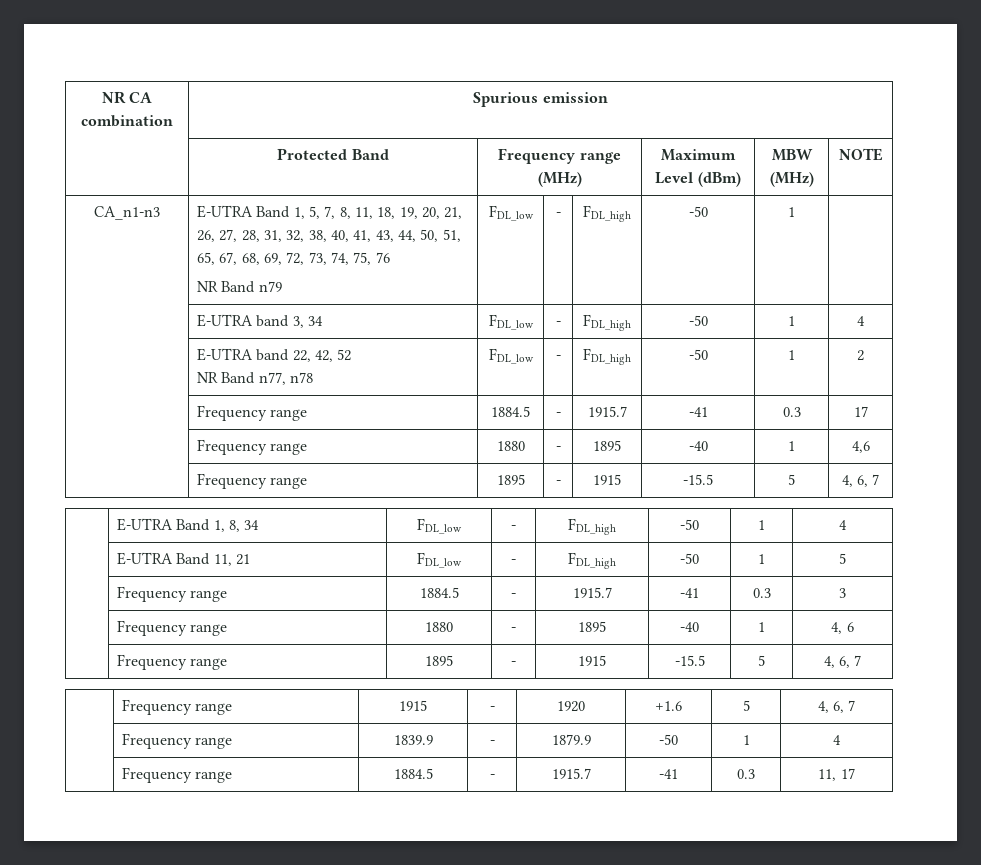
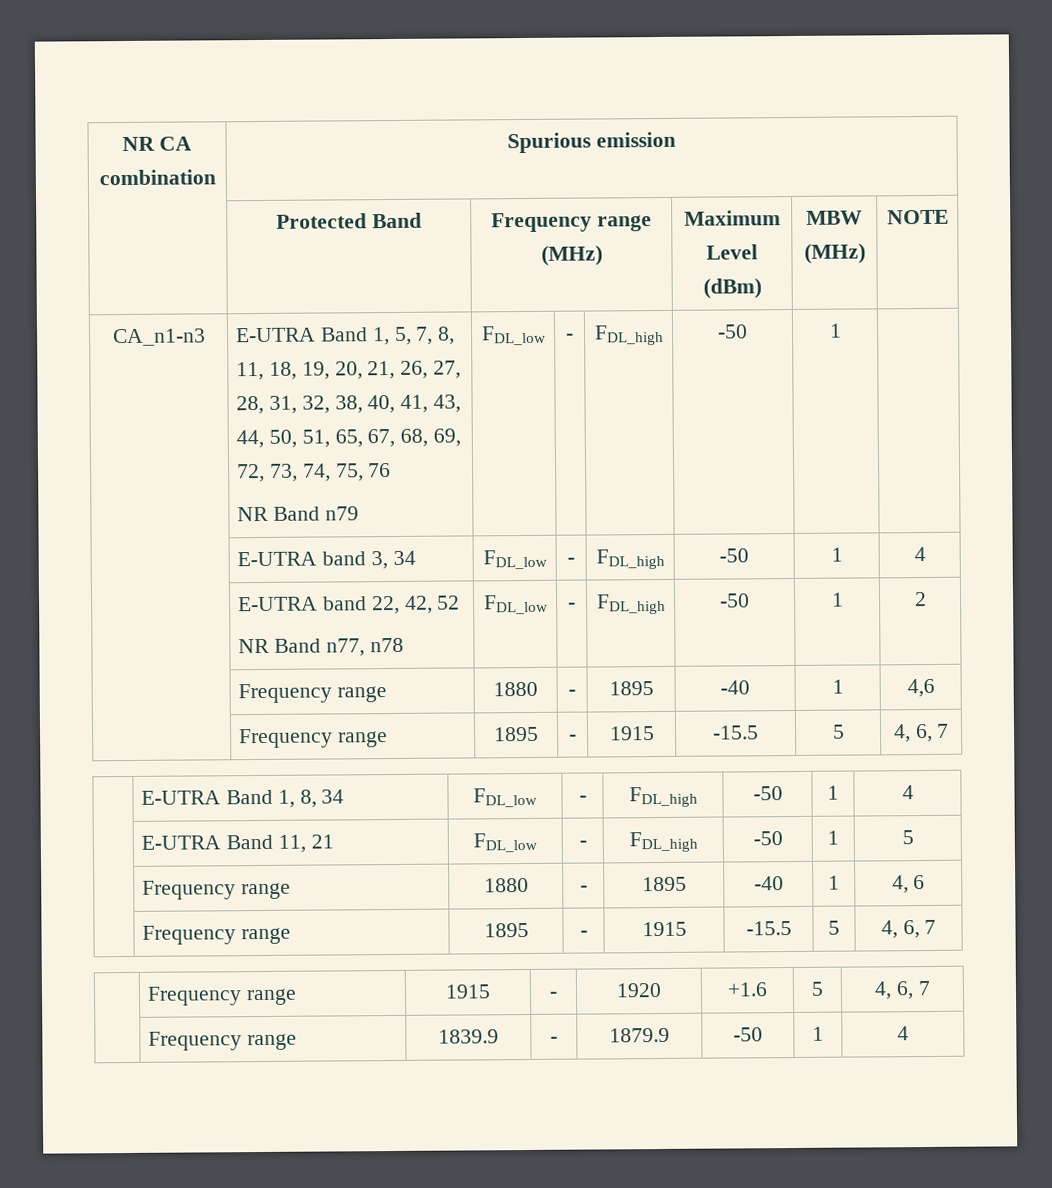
[197,405,308,421] [491,406,530,417] [555,412,561,417] [587,406,627,417] [688,407,708,417] [782,407,801,417] [853,406,868,417] // | Frequency range | 1884.5 | - | 1915.7 | -41 | 0.3 | 17 -> (927, 599) none
[117,586,228,602] [419,587,459,598] [511,593,516,598] [572,587,612,598] [680,588,699,598] [752,588,771,598] [839,588,846,598] // | Frequency range | 1884.5 | - | 1915.7 | -41 | 0.3 | 3 -> (914, 837) none
[122,767,233,783] [393,768,433,779] [489,774,495,779] [551,768,591,779] [659,769,678,779] [737,769,755,779] [818,768,855,781] // | Frequency range | 1884.5 | - | 1915.7 | -41 | 0.3 | 11, 17 -> (909, 1033) none

